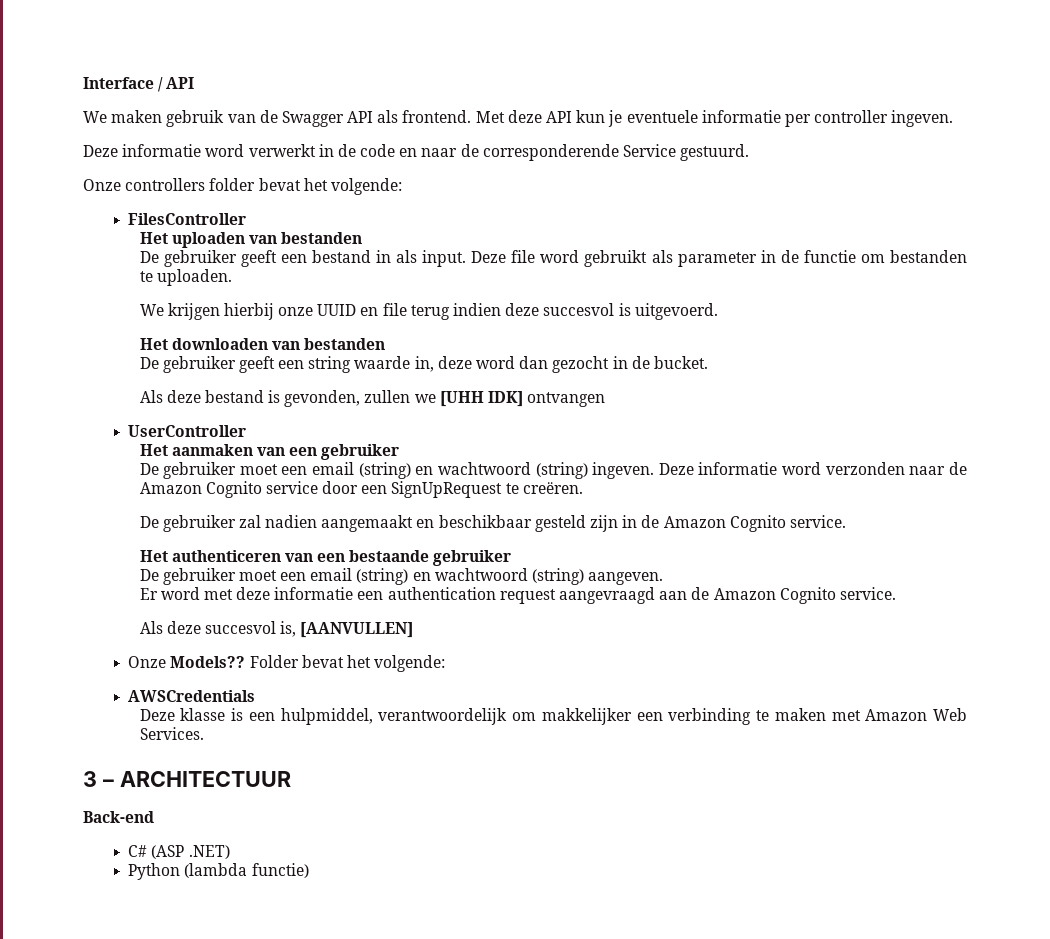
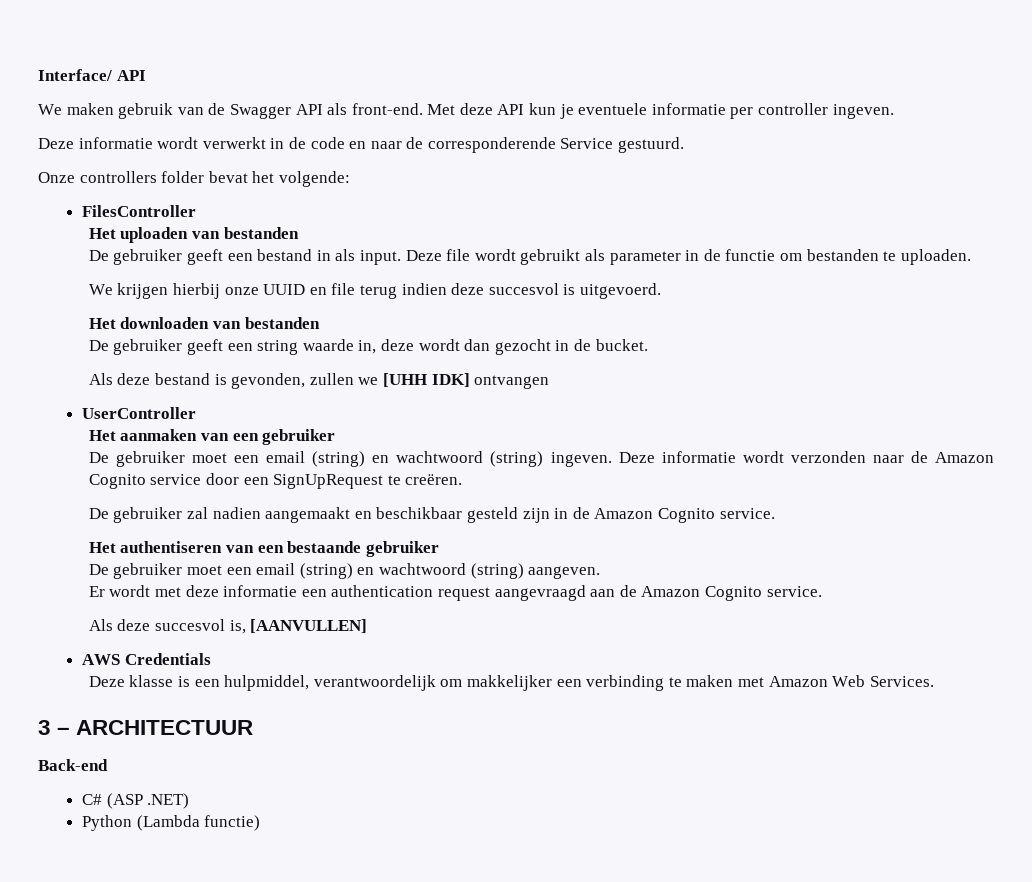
[83,77,164,92] Interface / -> [38,69,112,81] Interface/
[402,110,472,123] frontend. -> [351,103,423,115] front-end.
[205,144,245,157] word -> [157,137,199,149] wordt
[540,250,580,263] word -> [474,249,516,261] wordt
[475,356,515,369] word -> [418,339,460,351] wordt
[782,462,822,475] word -> [742,451,784,463] wordt
[171,550,281,562] authenticeren -> [120,541,223,553] authentiseren
[160,587,200,600] word -> [109,585,151,597] wordt
[128,655,446,672] [128,690,256,702] Onze Models?? Folder bevat het volgende: // AWSCredentials -> [82,653,211,665] AWS Credentials
[184,863,248,878] (lambda -> [136,815,200,831] (Lambda

